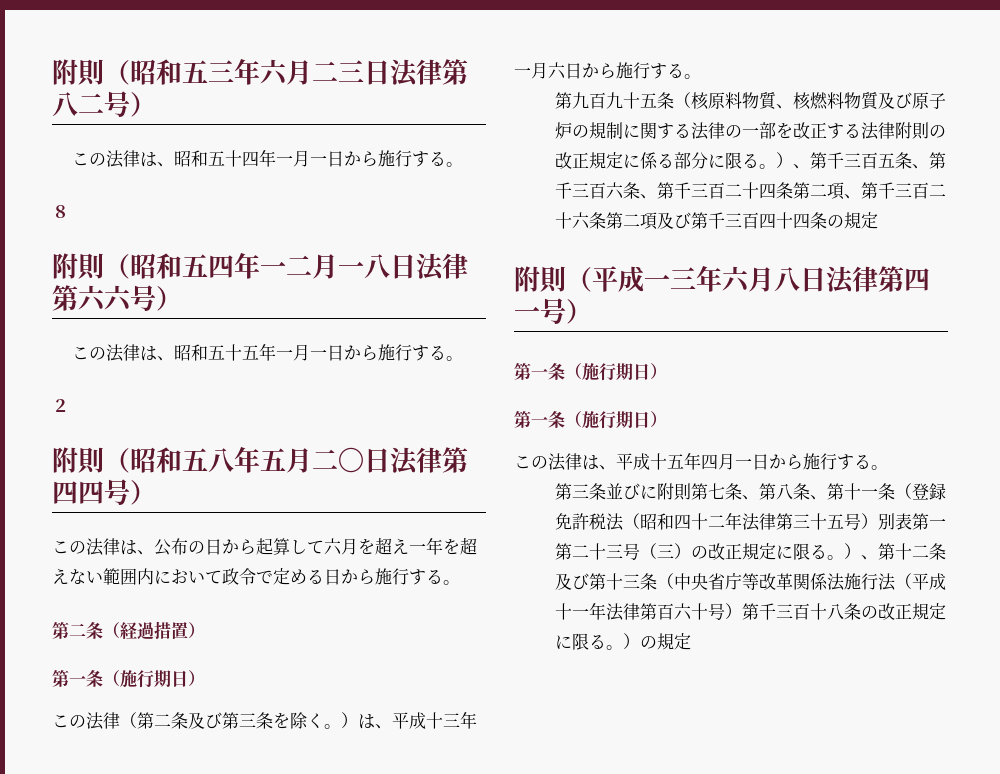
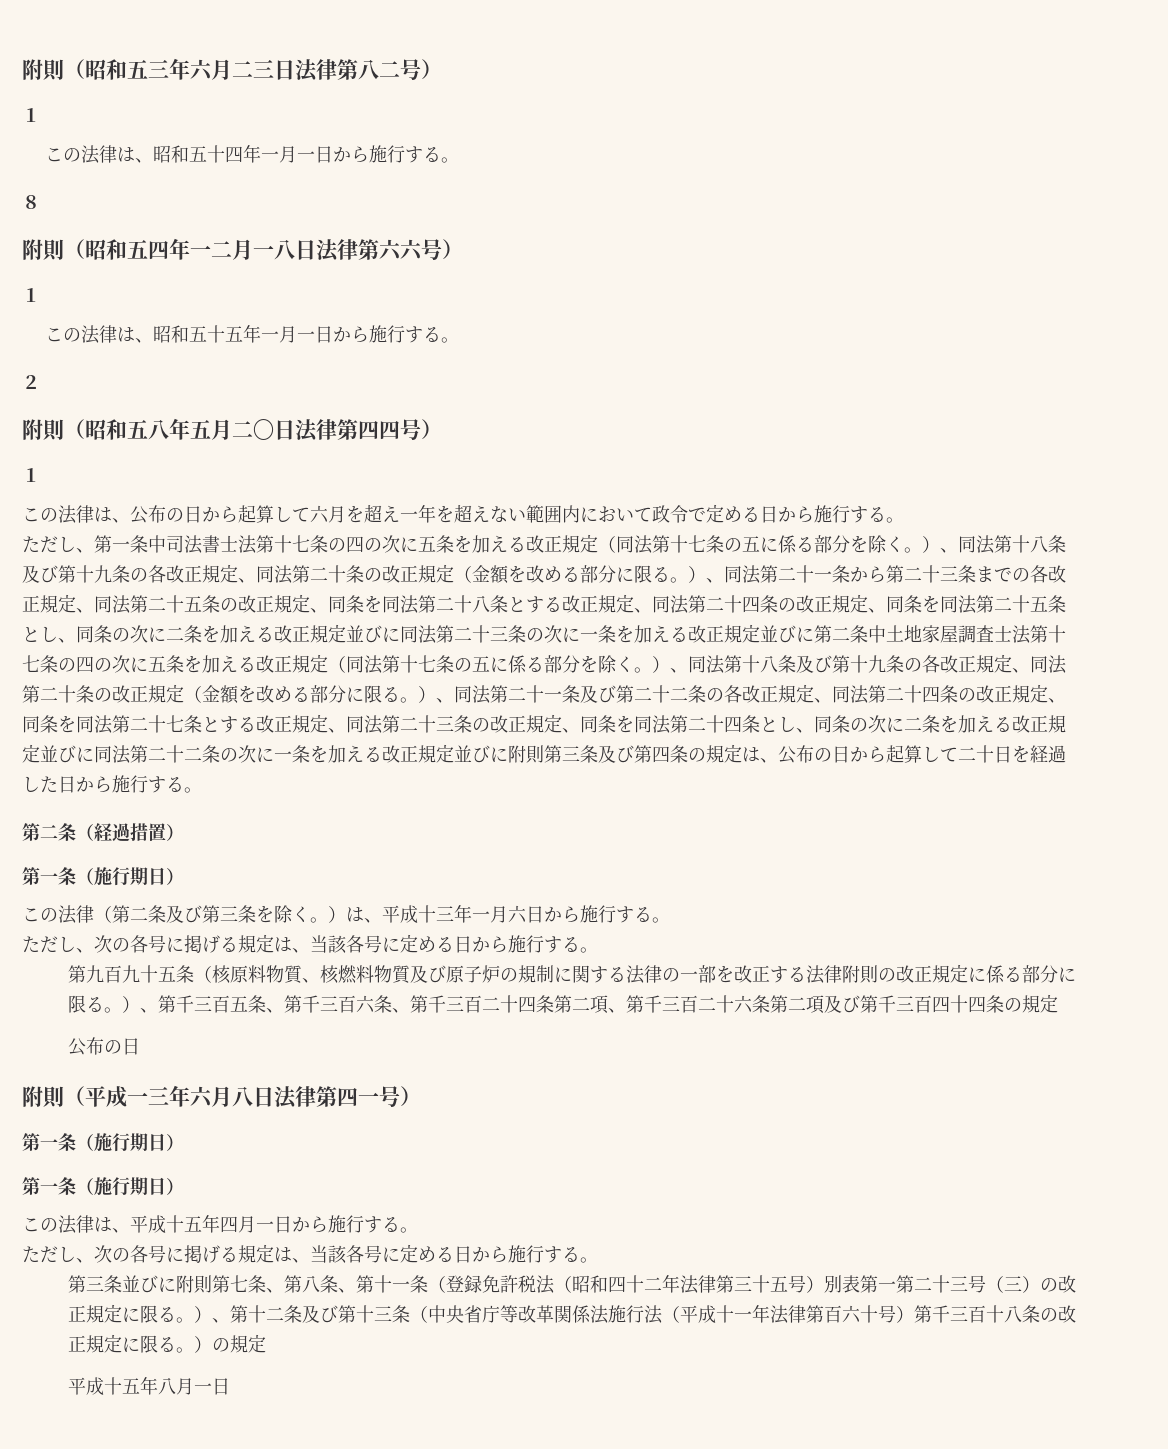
(156, 104) none -> [22,108,40,122] // １
(182, 298) none -> [22,288,40,302] // １
(156, 492) none -> [22,468,40,482] // １
(460, 582) none -> [22,534,1066,554] [22,564,1066,584] [22,594,1066,614] [22,624,1066,644] [22,654,1067,674] [22,684,1066,704] [22,714,1066,734] [22,744,1066,764] [22,775,202,793] // ただし、第一条中司法書士法第十七条の四の次に五条を加える改正規定（同法第十七条の五に係る部分を除く。）、同法第十八条及び第十九条の各改正規定、同法第二十条の改正規定（金額を改める部分に限る。）、同法第二十一条から第二十三条までの各改正規定、同法第二十五条の改正規定、同条を同法第二十八条とする改正規定、同法第二十四条の改正規定、同条を同法第二十五条とし、同条の次に二条を加える改正規定並びに同法第二十三条の次に一条を加える改正規定並びに第二条中土地家屋調査士法第十七条の四の次に五条を加える改正規定（同法第十七条の五に係る部分を除く。）、同法第十八条及び第十九条の各改正規定、同法第二十条の改正規定（金額を改める部分に限る。）、同法第二十一条及び第二十二条の各改正規定、同法第二十四条の改正規定、同条を同法第二十七条とする改正規定、同法第二十三条の改正規定、同条を同法第二十四条とし、同条の次に二条を加える改正規定並びに同法第二十二条の次に一条を加える改正規定並びに附則第三条及び第四条の規定は、公布の日から起算して二十日を経過した日から施行する。
(701, 76) none -> [22,934,598,954] // ただし、次の各号に掲げる規定は、当該各号に定める日から施行する。
(878, 220) none -> [68,1037,141,1056] // 公布の日
(888, 467) none -> [22,1244,598,1264] // ただし、次の各号に掲げる規定は、当該各号に定める日から施行する。
(691, 641) none -> [68,1376,231,1395] // 平成十五年八月一日

